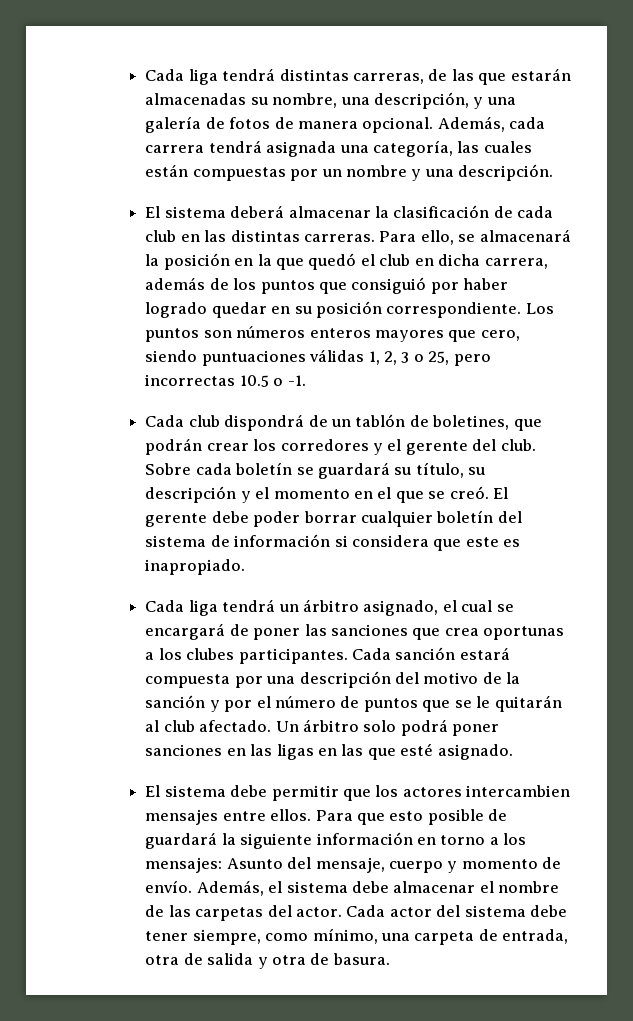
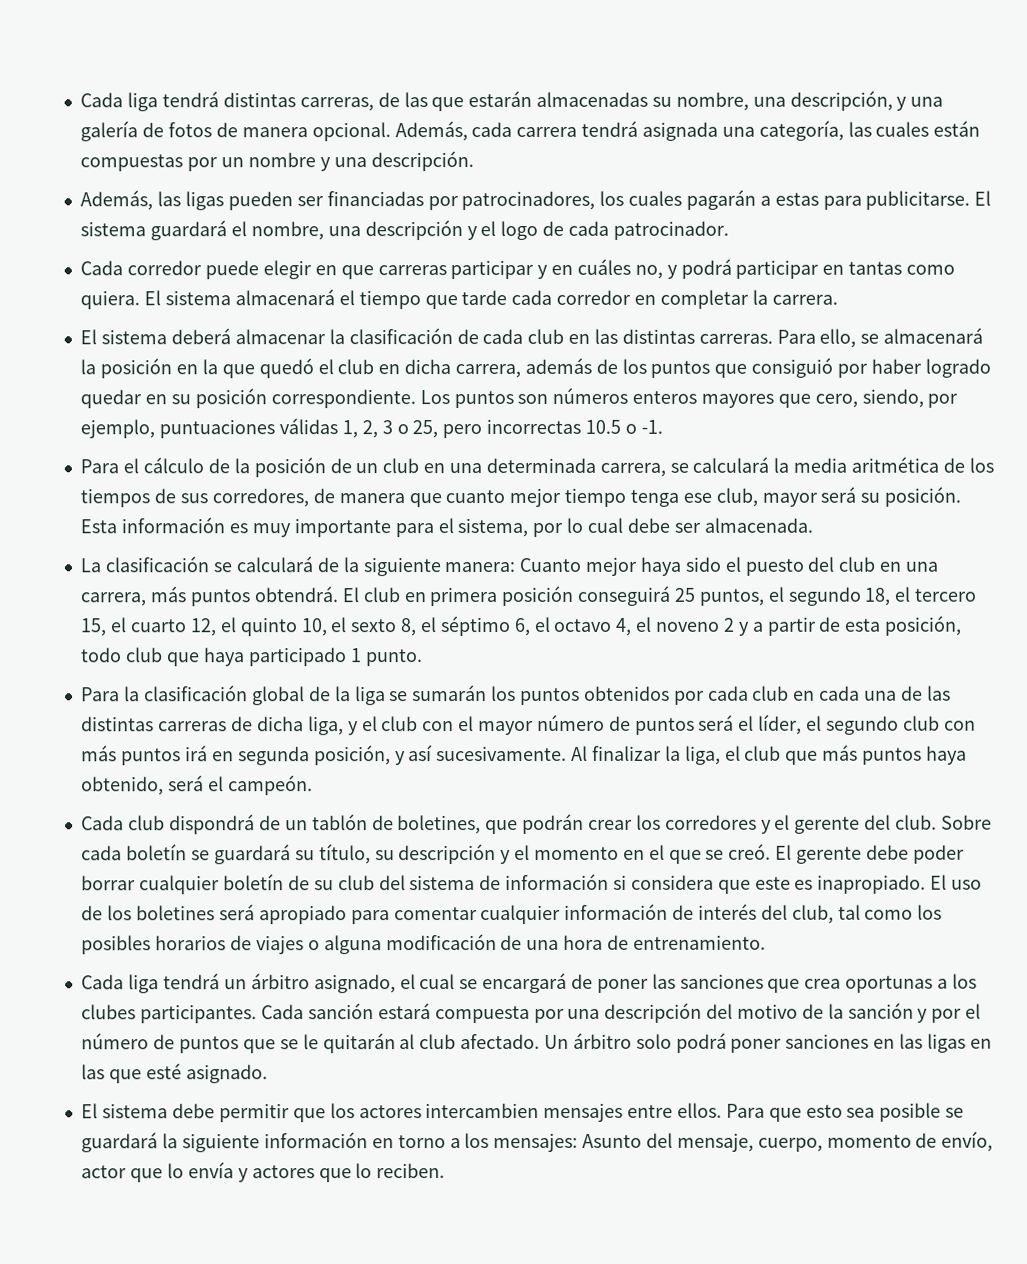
(554, 172) none -> [80,189,992,211] [80,220,729,241] [80,258,956,280] [80,289,838,310] // Además, las ligas pueden ser financiadas por patrocinadores, los cuales pagarán a estas para publicitarse. El sistema guardará el nombre, una descripción y el logo de cada patrocinador. // Cada corredor puede elegir en que carreras participar y en cuáles no, y podrá participar en tantas como quiera. El sistema almacenará el tiempo que tarde cada corredor en completar la carrera.
[145,350,198,362] siendo -> [861,388,959,408] [80,419,156,439] siendo, por ejemplo,
(306, 380) none -> [80,456,994,478] [80,486,962,508] [80,517,813,538] [80,556,939,577] [80,585,977,607] [80,615,963,637] [81,647,423,667] [81,685,951,706] [81,714,976,736] [81,744,967,766] [81,775,314,796] // Para el cálculo de la posición de un club en una determinada carrera, se calculará la media aritmética de los tiempos de sus corredores, de manera que cuanto mejor tiempo tenga ese club, mayor será su posición. Esta información es muy importante para el sistema, por lo cual debe ser almacenada. // La clasificación se calculará de la siguiente manera: Cuanto mejor haya sido el puesto del club en una carrera, más puntos obtendrá. El club en primera posición conseguirá 25 puntos, el segundo 18, el tercero 15, el cuarto 12, el quinto 10, el sexto 8, el séptimo 6, el octavo 4, el noveno 2 y a partir de esta posición, todo club que haya participado 1 punto. // Para la clasificación global de la liga se sumarán los puntos obtenidos por cada club en cada una de las distintas carreras de dicha liga, y el club con el mayor número de puntos será el líder, el segundo club con más puntos irá en segunda posición, y así sucesivamente. Al finalizar la liga, el club que más puntos haya obtenido, será el campeón.
(494, 516) none -> [288,875,375,891] de su club
(246, 567) none -> [930,874,983,890] [81,903,943,925] [81,934,766,955] El uso de los boletines será apropiado para comentar cualquier información de interés del club, tal como los posibles horarios de viajes o alguna modificación de una hora de entrenamiento.
[427,809,508,825] posible de -> [846,1102,965,1122] sea posible se
[388,857,562,873] [145,880,560,896] [145,905,568,921] [145,928,569,945] [145,953,390,969] cuerpo y momento de envío. Además, el sistema debe almacenar el nombre de las carpetas del actor. Cada actor del sistema debe tener siempre, como mínimo, una carpeta de entrada, otra de salida y otra de basura. -> [757,1131,994,1152] [81,1162,446,1183] cuerpo, momento de envío, actor que lo envía y actores que lo reciben.

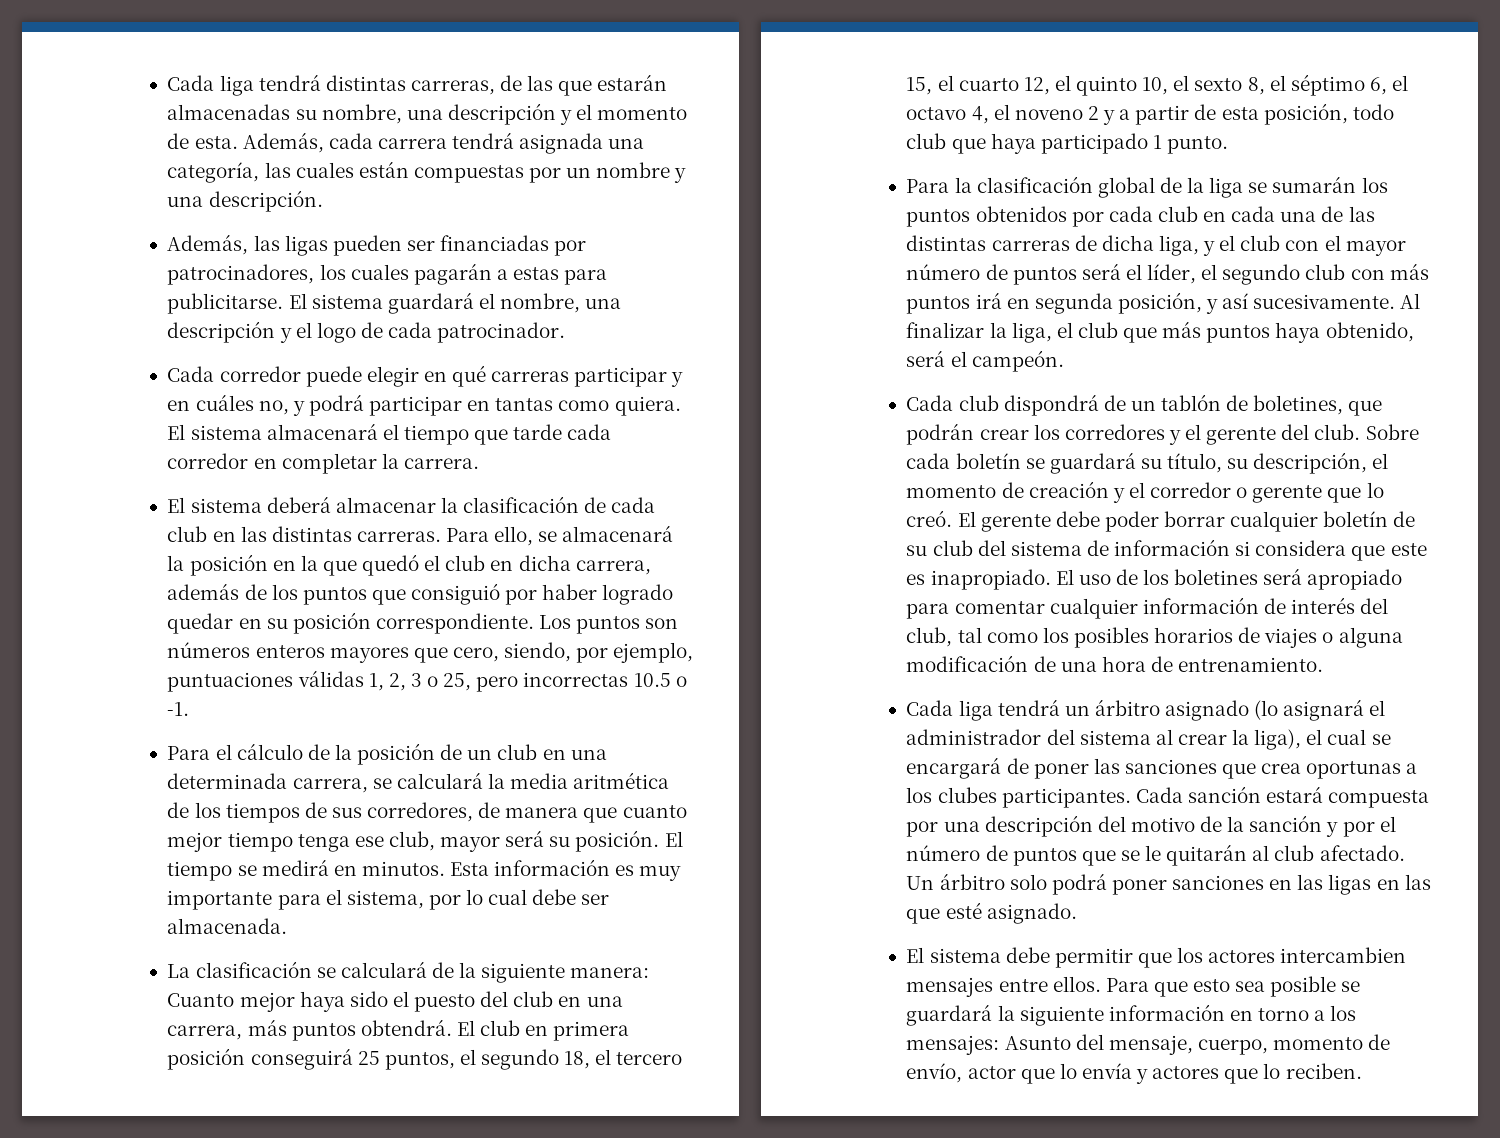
[789,90,944,111] [80,121,391,142] descripción, y una galería de fotos de manera opcional. -> [447,103,688,125] [167,133,238,149] descripción y el momento de esta.
[340,265,374,280] que -> [452,365,487,387] qué
(962, 496) none -> [664,831,683,847] [167,859,445,881] El tiempo se medirá en minutos.
[398,844,725,865] descripción y el momento en el que se -> [1253,452,1389,474] [906,481,1384,503] descripción, el momento de creación y el corredor o gerente que lo
[313,974,396,994] asignado, -> [1165,699,1386,721] [906,729,1302,750] asignado (lo asignará el administrador del sistema al crear la liga),

